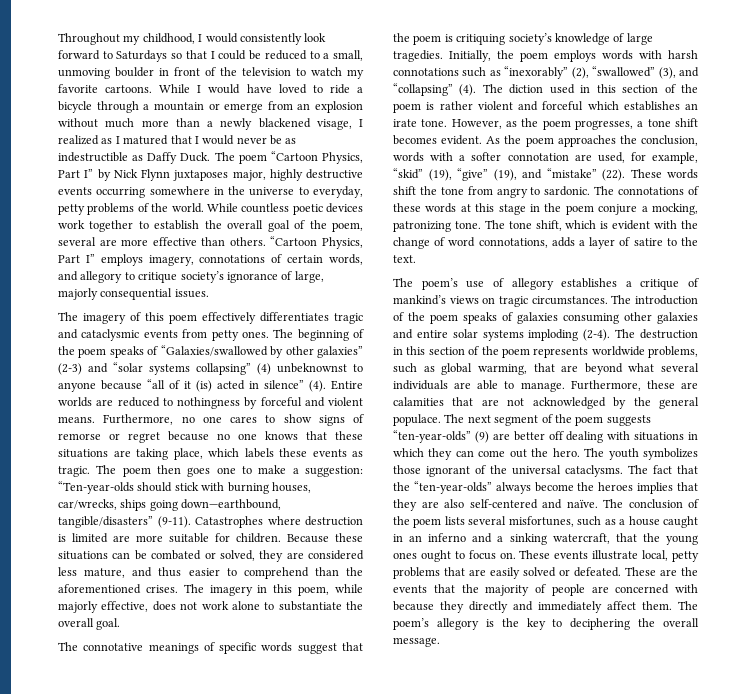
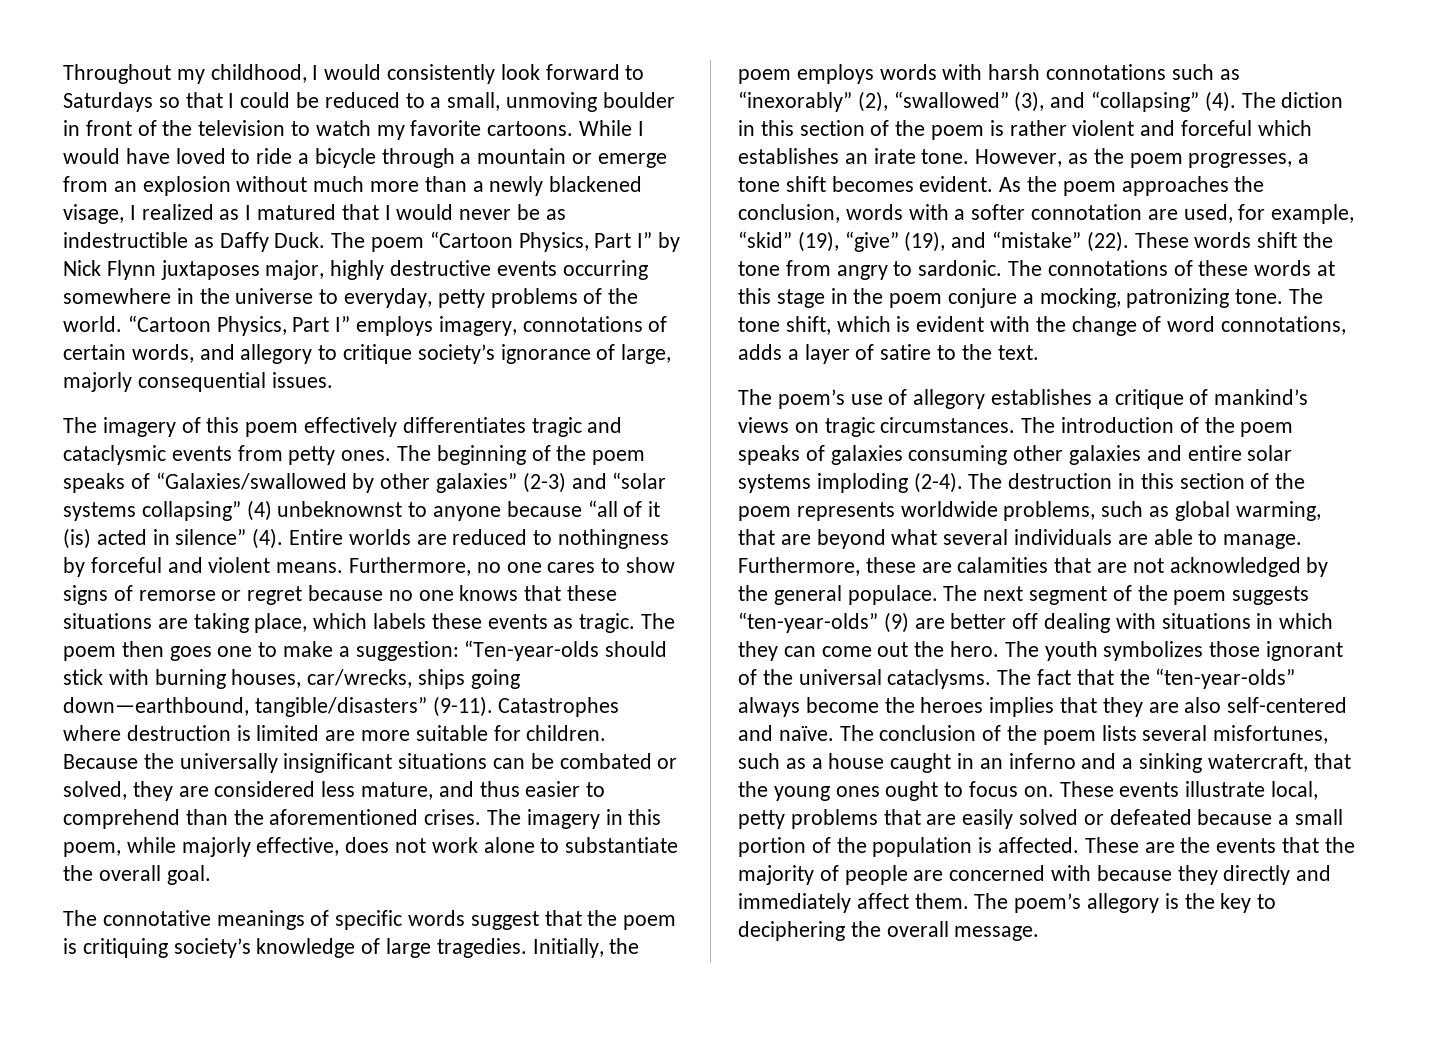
[206,203,363,215] [58,220,364,232] [58,237,266,246] While countless poetic devices work together to establish the overall goal of the poem, several are more effective than others. -> (122, 324) none
[335,533,363,542] these -> [143,753,393,773] the universally insignificant
[549,84,575,94] used -> (1344, 100) none
[574,567,621,577] defeated. -> [1109,809,1344,825] [738,837,1080,857] defeated because a small portion of the population is affected.

